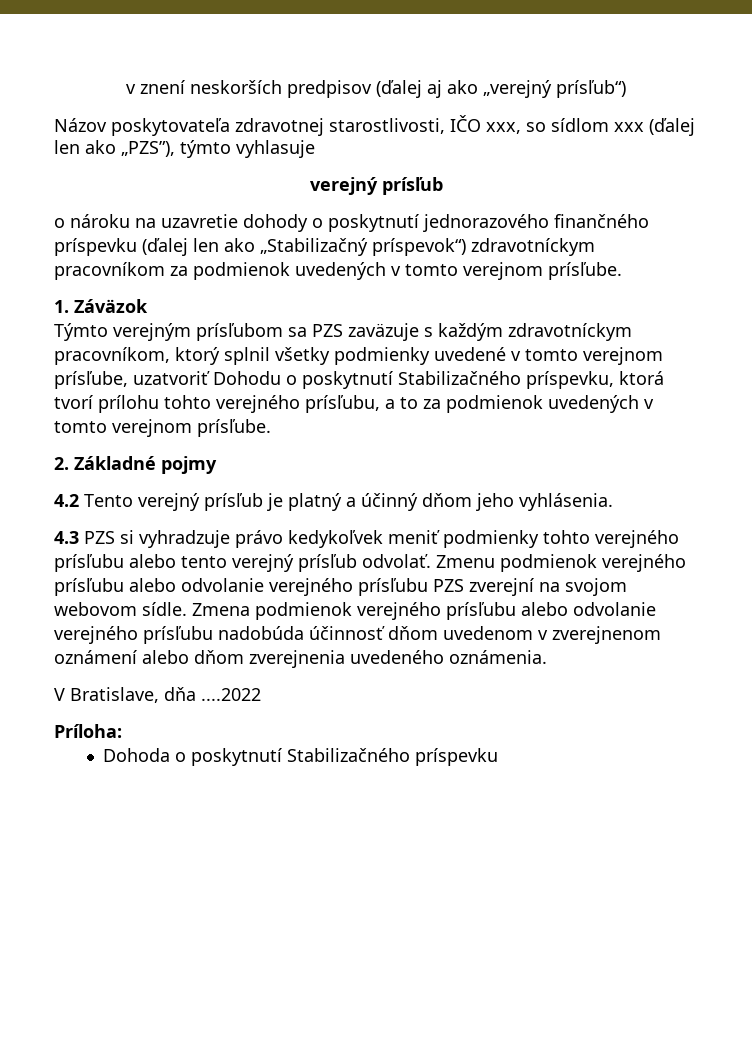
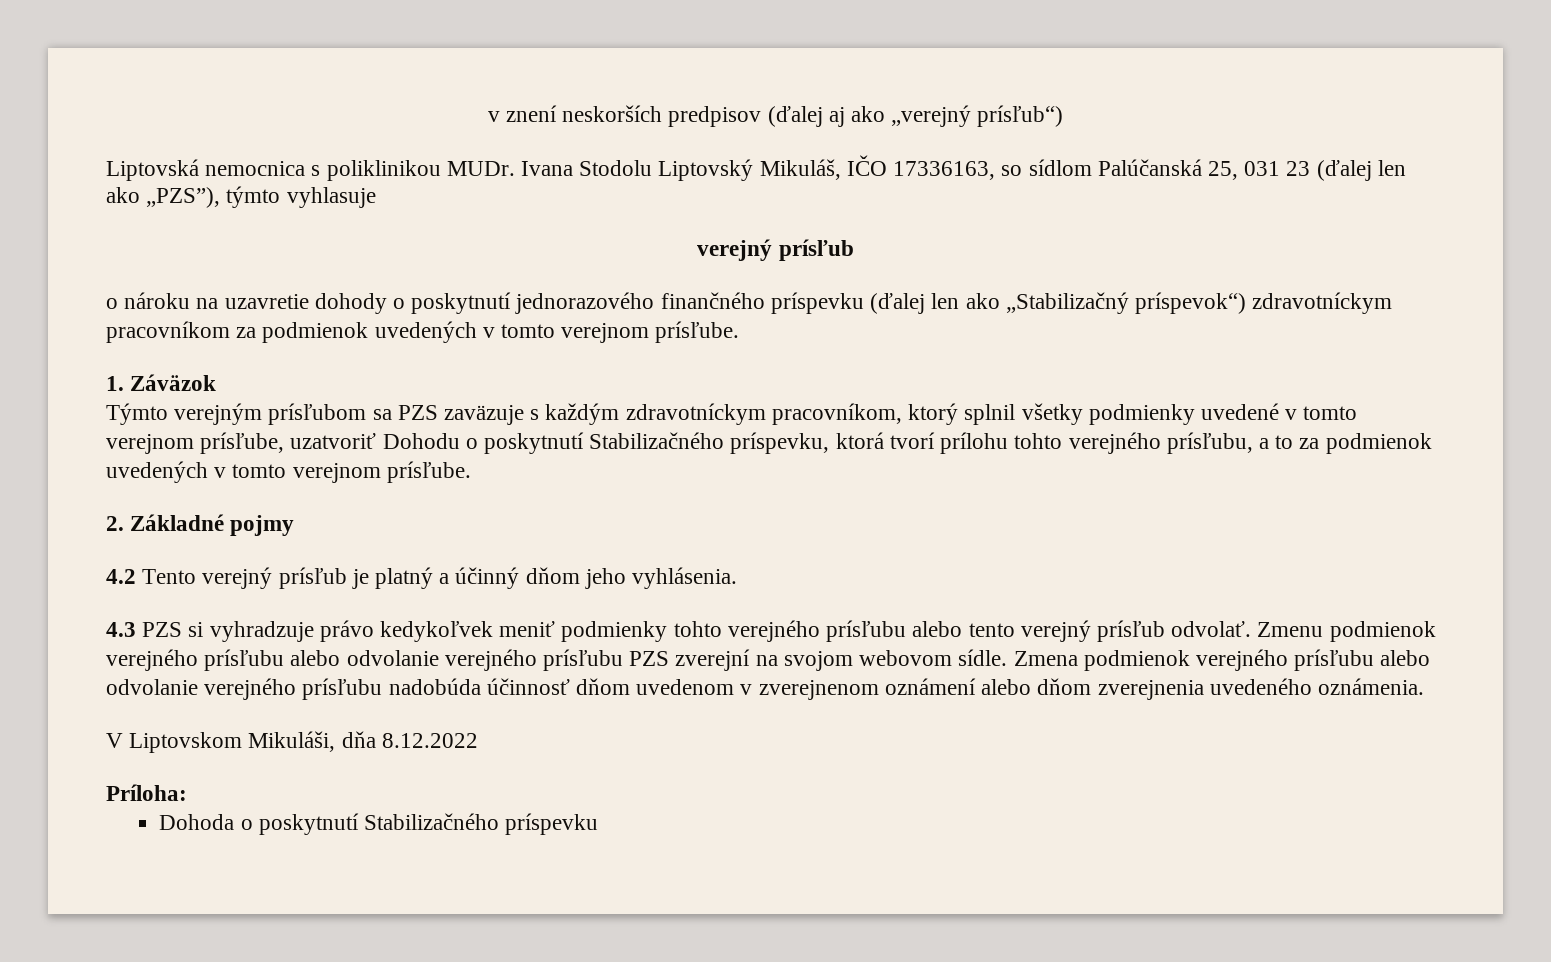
[54,115,644,136] Názov poskytovateľa zdravotnej starostlivosti, IČO xxx, so sídlom xxx -> [106,155,1311,181] Liptovská nemocnica s poliklinikou MUDr. Ivana Stodolu Liptovský Mikuláš, IČO 17336163, so sídlom Palúčanská 25, 031 23
[70,687,261,703] Bratislave, dňa ....2022 -> [129,731,478,753] Liptovskom Mikuláši, dňa 8.12.2022

